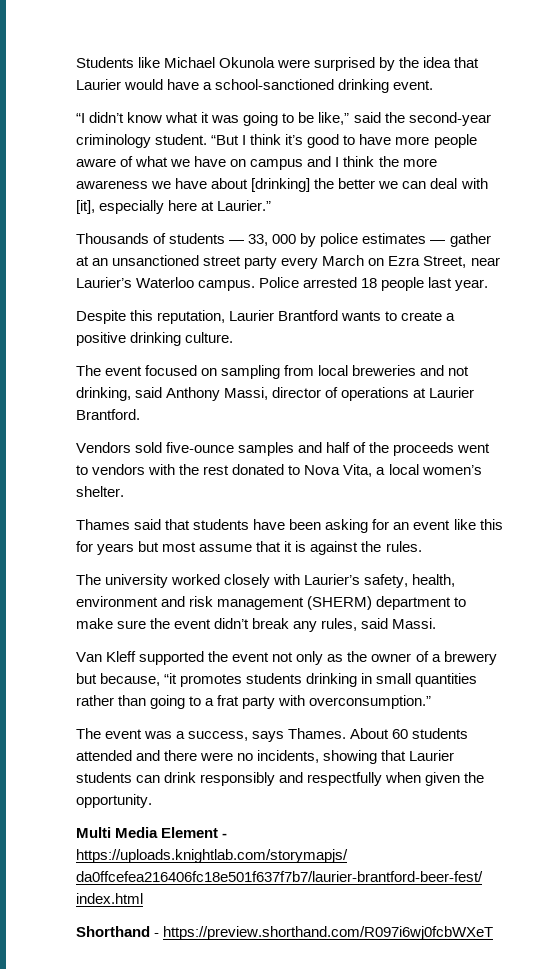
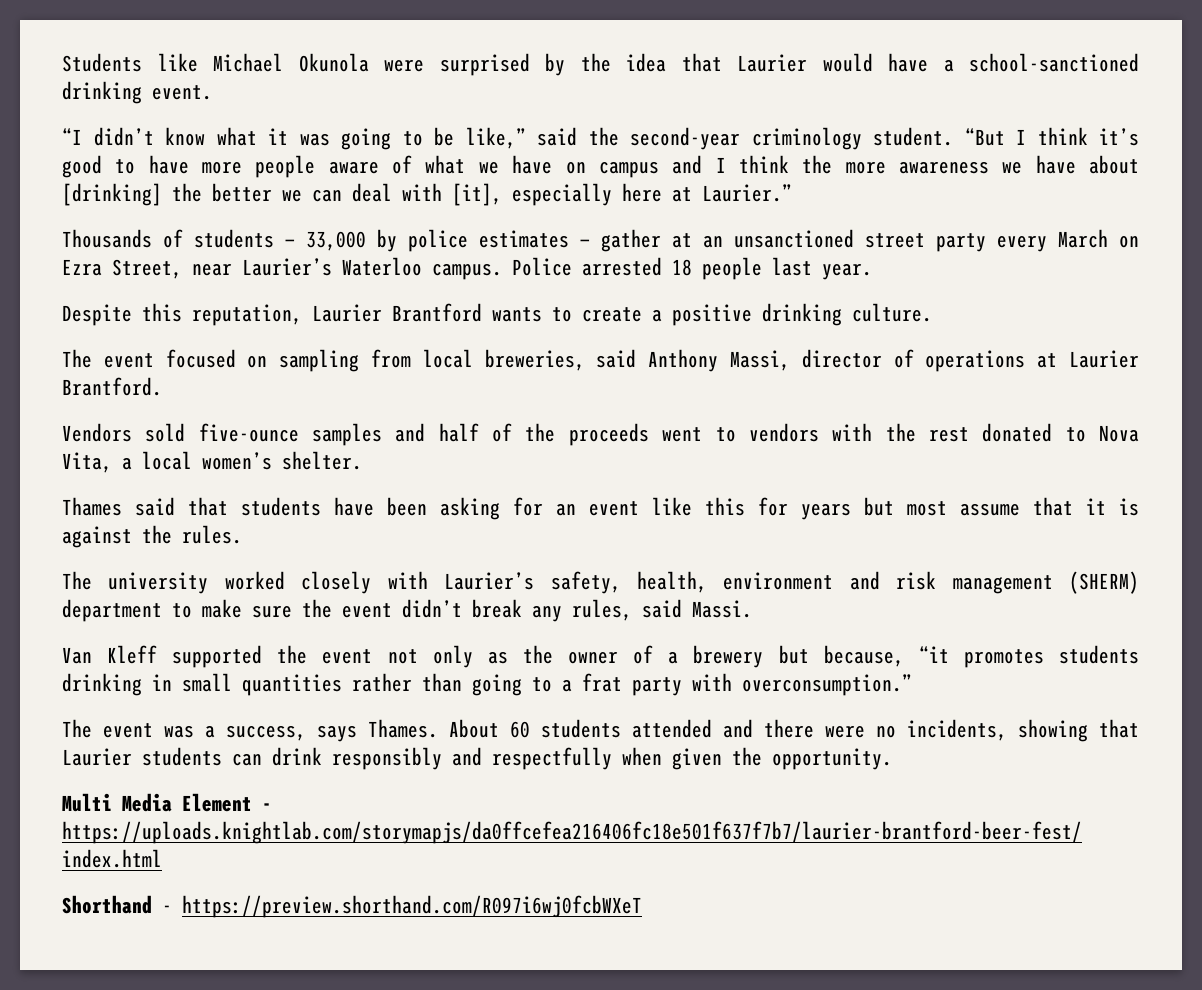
[248,234,297,246] 33, 000 -> [306,231,366,251] 33,000
[352,365,470,376] [76,387,131,401] breweries and not drinking, -> [484,349,585,371] breweries,

